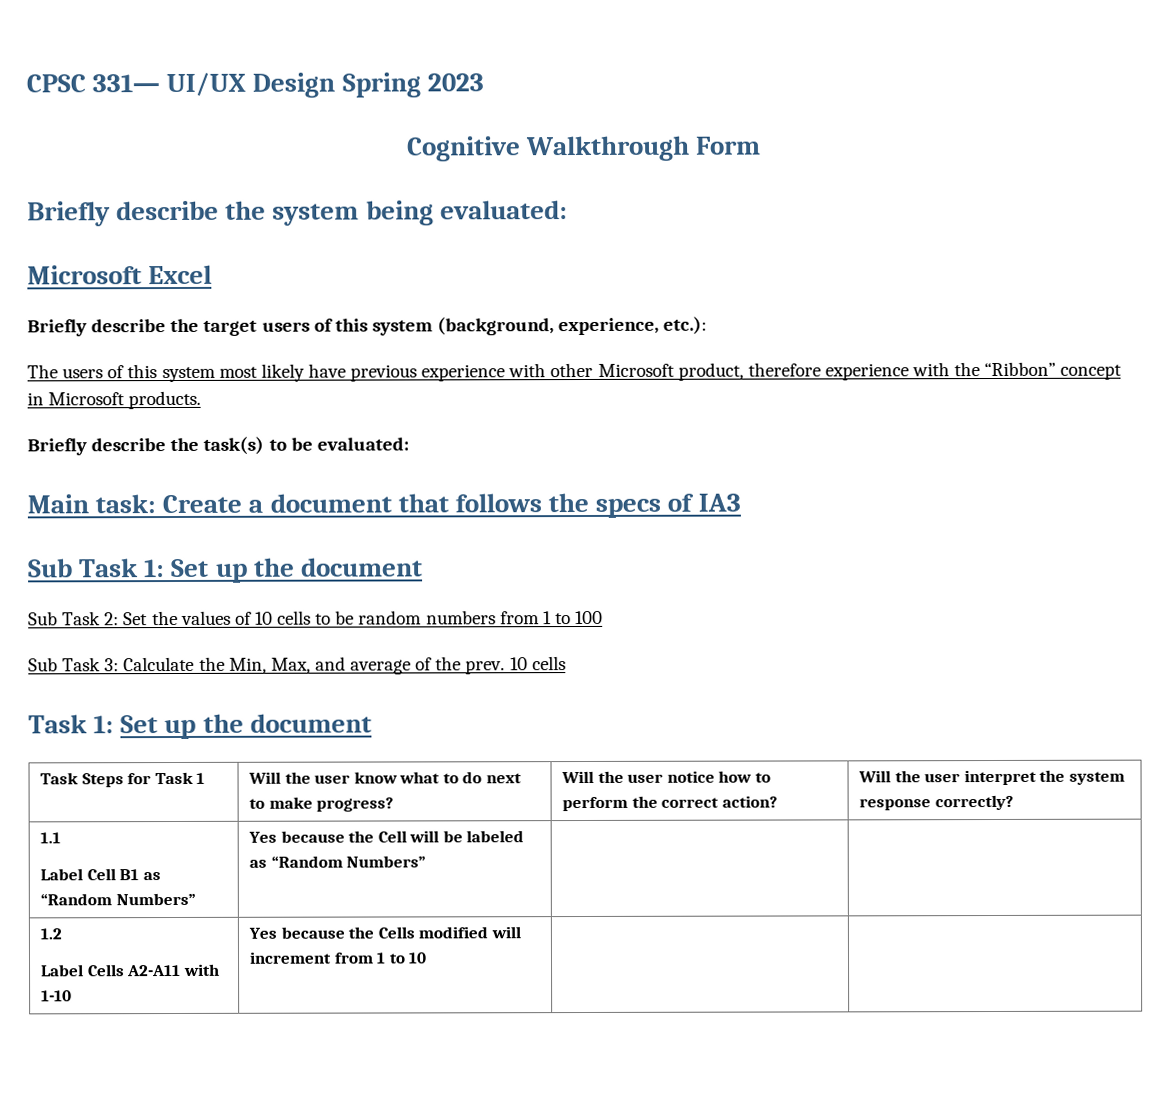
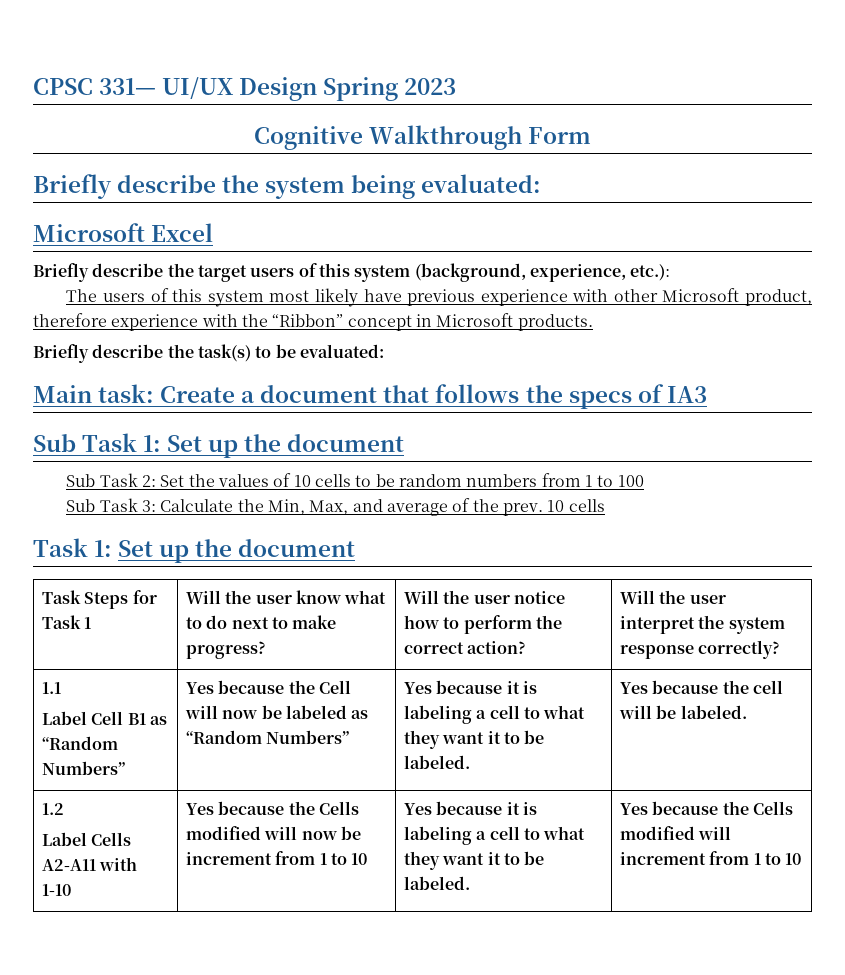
(440, 836) none -> [222,710,258,719] now
(427, 861) | -> [404,680,538,694] [404,705,586,724] [404,730,545,749] [404,755,471,769] [620,680,784,694] [619,705,747,719] Yes because it is labeling a cell to what they want it to be labeled. | Yes because the cell will be labeled.
(521, 932) none -> [301,826,362,840] now be
(428, 958) | -> [404,801,538,815] [404,826,586,845] [404,851,545,870] [404,876,471,890] [620,801,794,815] [620,826,732,840] [620,851,802,865] Yes because it is labeling a cell to what they want it to be labeled. | Yes because the Cells modified will increment from 1 to 10

